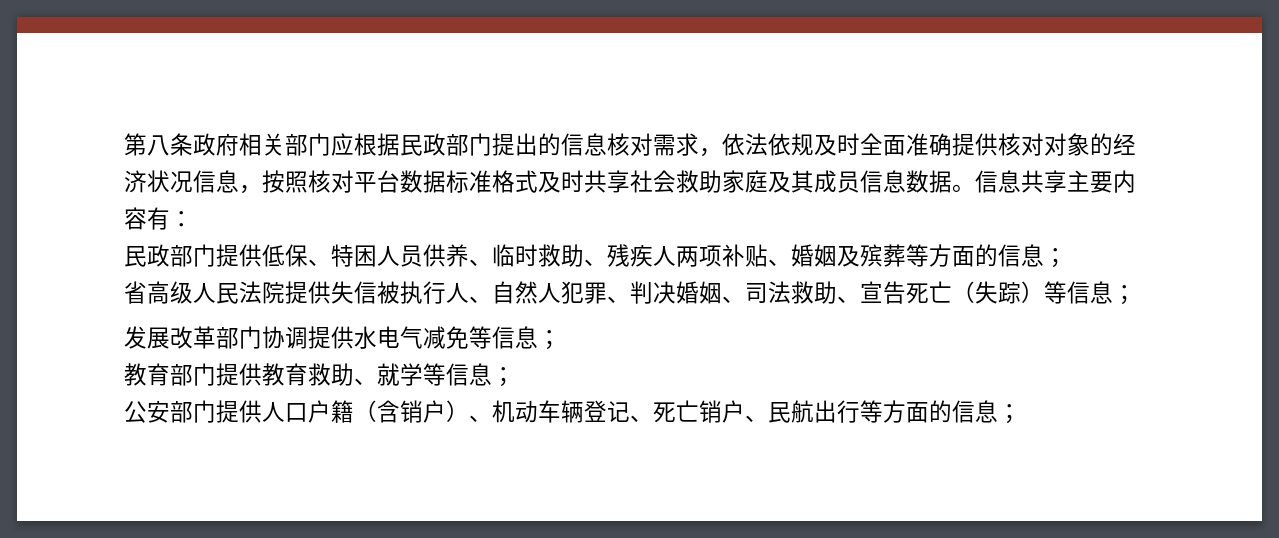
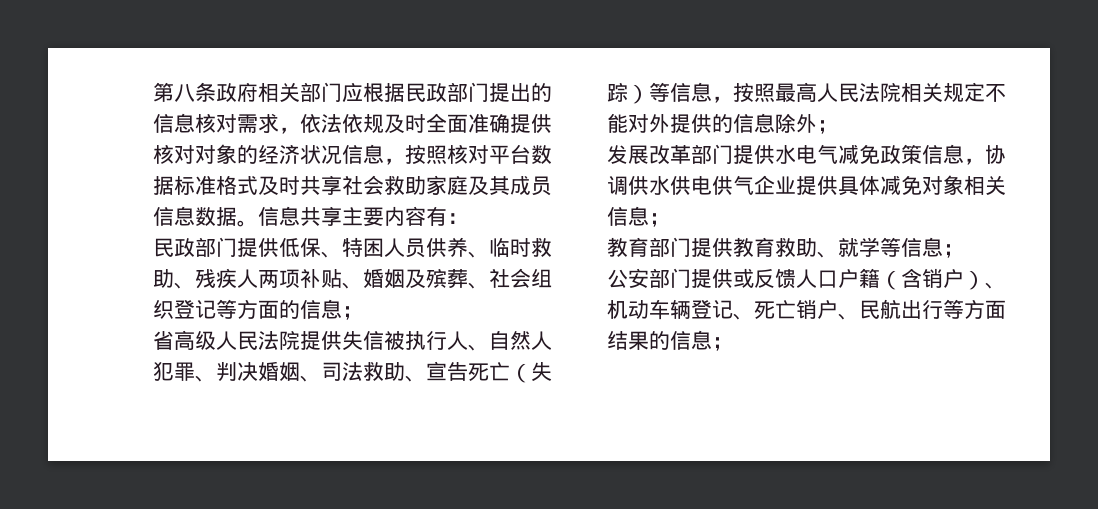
(906, 255) none -> [468,268,552,289] [153,300,216,319] 、社会组织登记
(1113, 292) none -> [712,82,1006,103] [607,113,817,133] ，按照最高人民法院相关规定不能对外提供的信息除外
[262,326,308,349] 协调 -> (733, 154) none
[469,326,492,349] 等 -> [880,144,1006,165] [607,175,1006,196] 政策信息，协调供水供电供气企业提供具体减免对象相关
(262, 411) none -> [733,268,796,289] 或反馈
(929, 412) none -> [607,331,649,350] 结果

